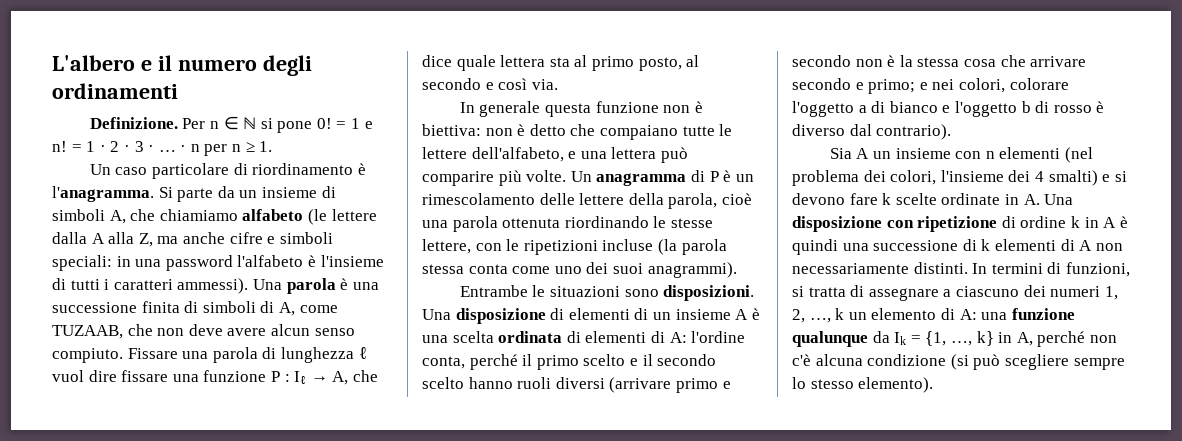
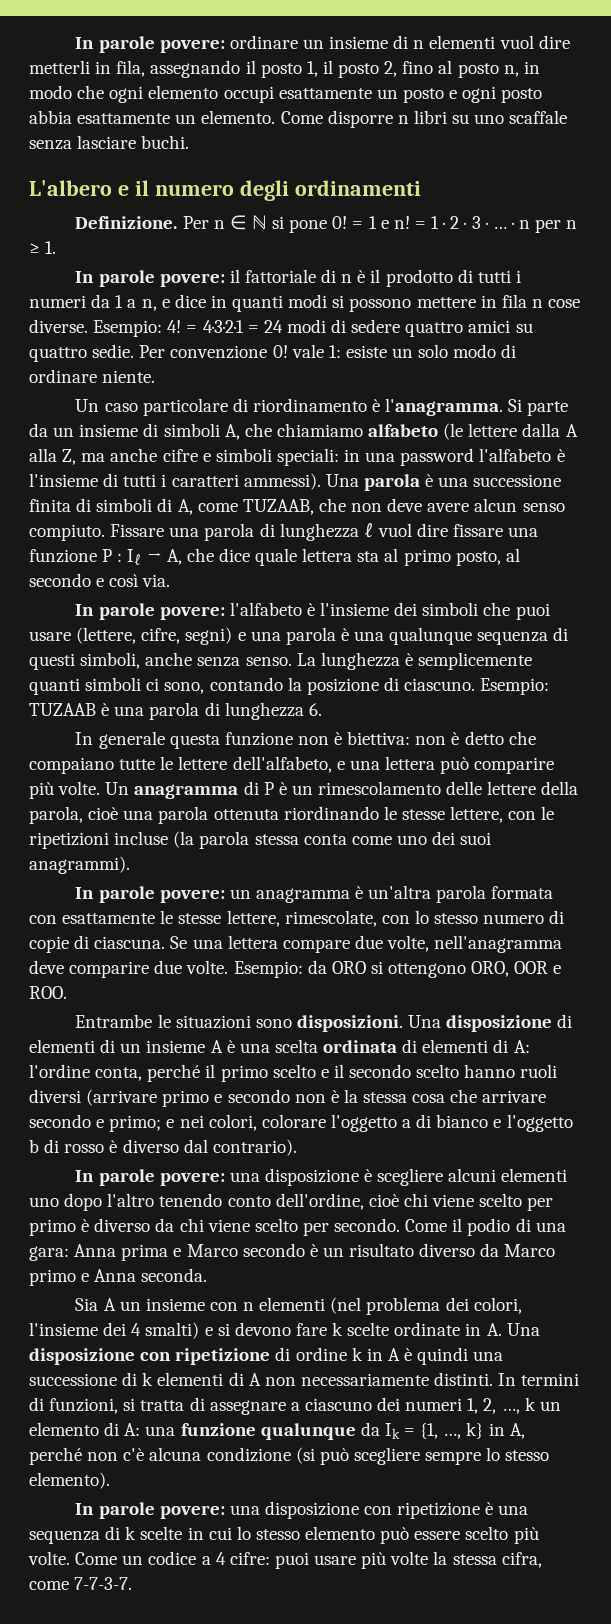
(52, 63) none -> [75,35,570,53] [29,60,540,78] [29,85,543,103] [29,110,568,128] [29,135,190,150] In parole povere: ordinare un insieme di n elementi vuol dire metterli in fila, assegnando il posto 1, il posto 2, fino al posto n, in modo che ogni elemento occupi esattamente un posto e ogni posto abbia esattamente un elemento. Come disporre n libri su uno scaffale senza lasciare buchi. //
(273, 146) none -> [75,269,521,287] [29,294,581,312] [29,319,533,337] [29,344,517,362] [29,369,156,383] // In parole povere: il fattoriale di n è il prodotto di tutti i numeri da 1 a n, e dice in quanti modi si possono mettere in fila n cose diverse. Esempio: 4! = 4·3·2·1 = 24 modi di sedere quattro amici su quattro sedie. Per convenzione 0! vale 1: esiste un solo modo di ordinare niente.
(558, 84) none -> [75,602,550,620] [29,627,569,645] [29,652,533,670] [29,677,550,695] [29,702,322,720] // In parole povere: l'alfabeto è l'insieme dei simboli che puoi usare (lettere, cifre, segni) e una parola è una qualunque sequenza di questi simboli, anche senza senso. La lunghezza è semplicemente quanti simboli ci sono, contando la posizione di ciascuno. Esempio: TUZAAB è una parola di lunghezza 6.
(737, 270) none -> [75,885,554,903] [29,910,565,927] [29,935,563,953] [29,960,562,978] [29,986,67,999] // In parole povere: un anagramma è un'altra parola formata con esattamente le stesse lettere, rimescolate, con lo stesso numero di copie di ciascuna. Se una lettera compare due volte, nell'anagramma deve comparire due volte. Esempio: da ORO si ottengono ORO, OOR e ROO.
(952, 132) none -> [75,1168,568,1186] [29,1193,554,1211] [29,1218,566,1236] [29,1243,556,1261] [29,1268,208,1286] // In parole povere: una disposizione è scegliere alcuni elementi uno dopo l'altro tenendo conto dell'ordine, cioè chi viene scelto per primo è diverso da chi viene scelto per secondo. Come il podio di una gara: Anna prima e Marco secondo è un risultato diverso da Marco primo e Anna seconda.
(934, 385) none -> [75,1501,529,1519] [29,1526,539,1544] [28,1551,542,1569] [29,1577,133,1590] // In parole povere: una disposizione con ripetizione è una sequenza di k scelte in cui lo stesso elemento può essere scelto più volte. Come un codice a 4 cifre: puoi usare più volte la stessa cifra, come 7-7-3-7.

